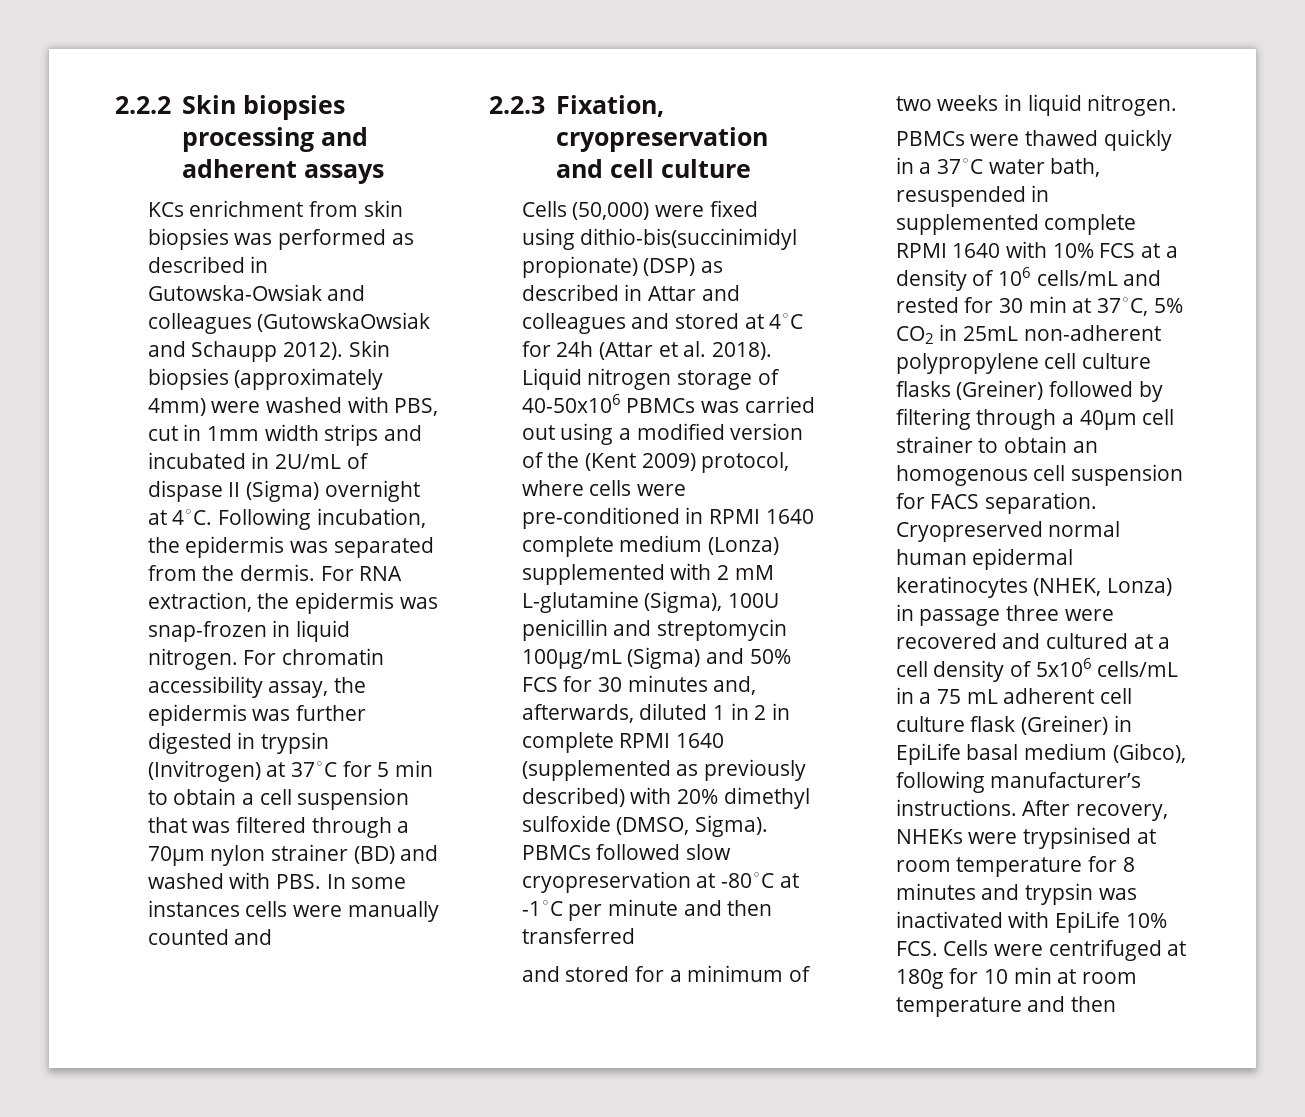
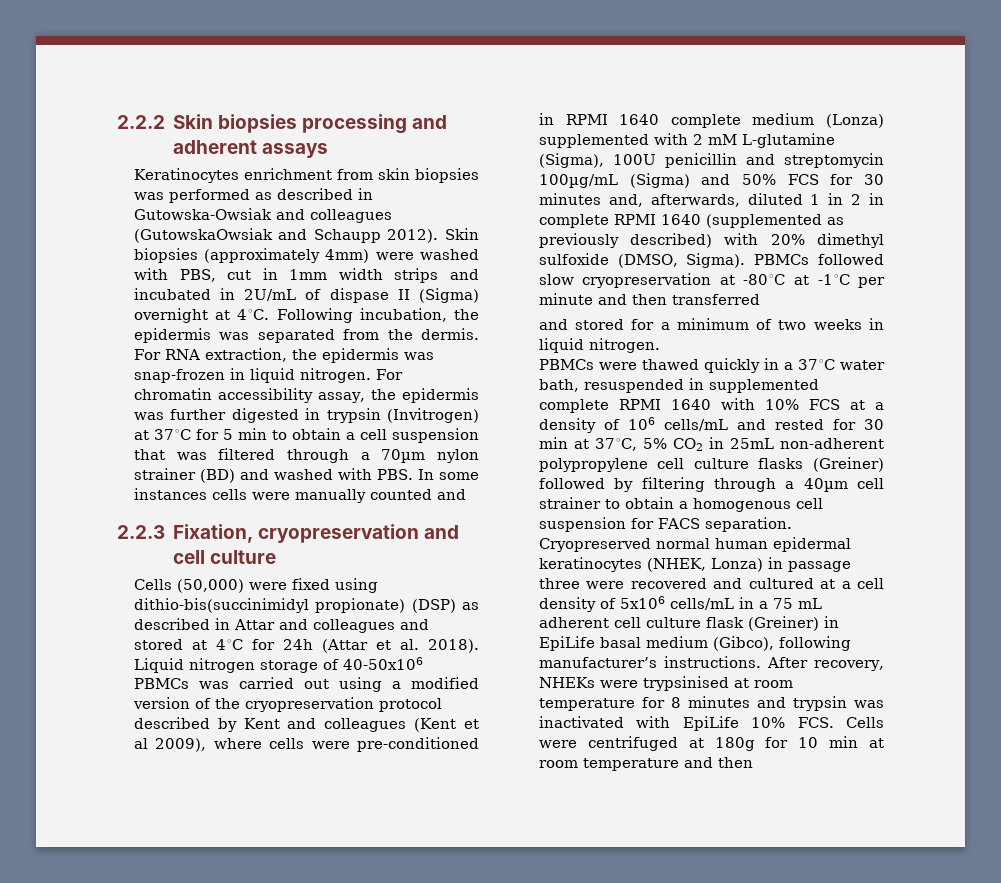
[147,202,184,217] KCs -> [133,168,239,183] Keratinocytes
[585,452,790,473] (Kent 2009) protocol, -> [244,697,442,712] [133,717,479,732] [133,738,207,752] cryopreservation protocol described by Kent and colleagues (Kent et al 2009),
[1072,441,1098,453] an -> [678,501,688,509] a

